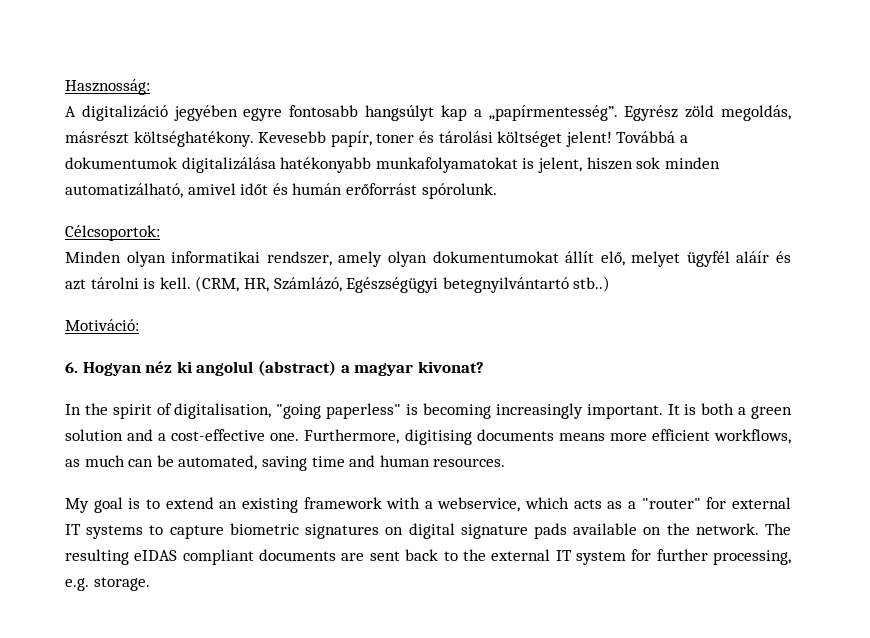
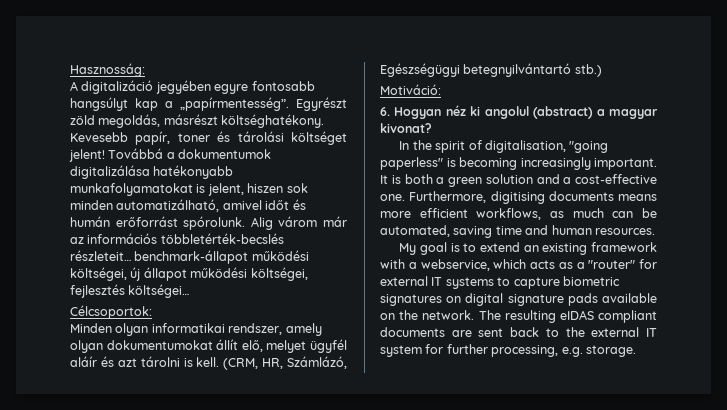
[624,105,679,121] Egyrész -> [296,97,347,111] Egyrészt
(497, 191) none -> [250,216,347,230] [70,233,284,244] [70,250,309,264] [70,267,308,281] [70,284,190,298] Alig várom már az információs többletérték-becslés részleteit… benchmark-állapot működési költségei, új állapot működési költségei, fejlesztés költségei…
[573,276,611,292] stb..) -> [574,64,602,77] stb.)

